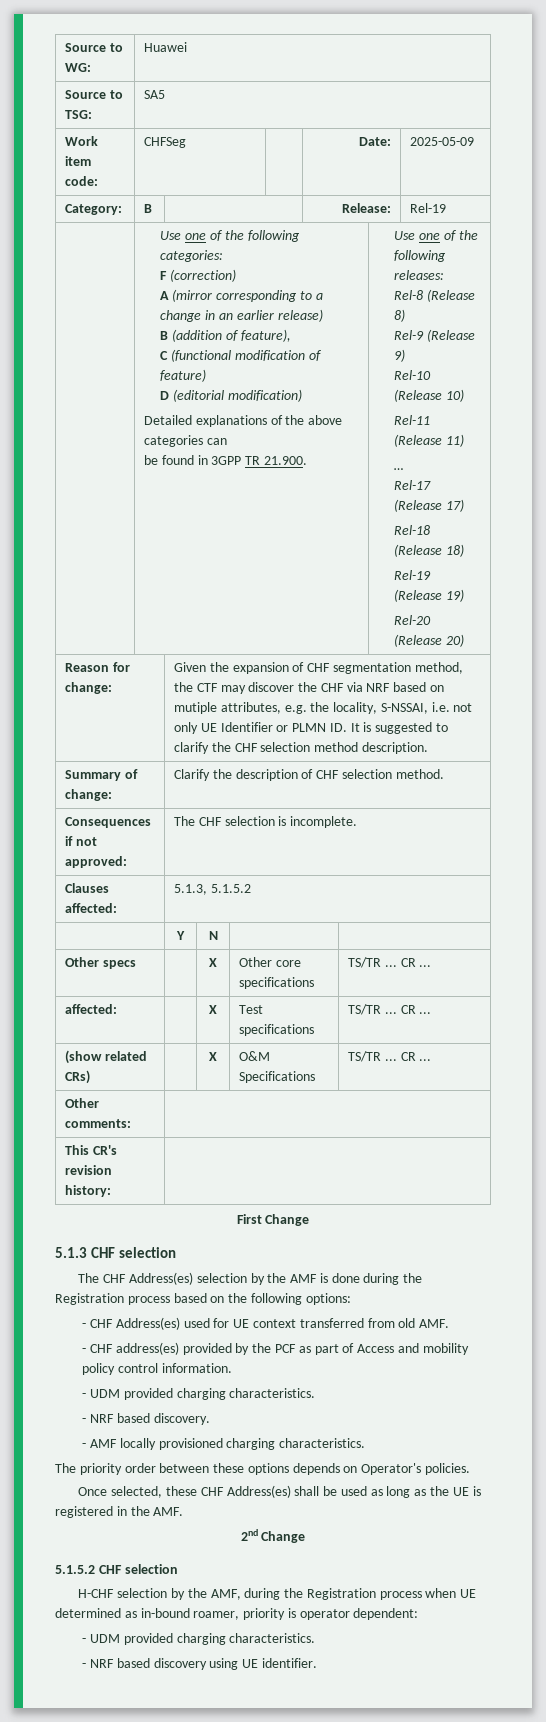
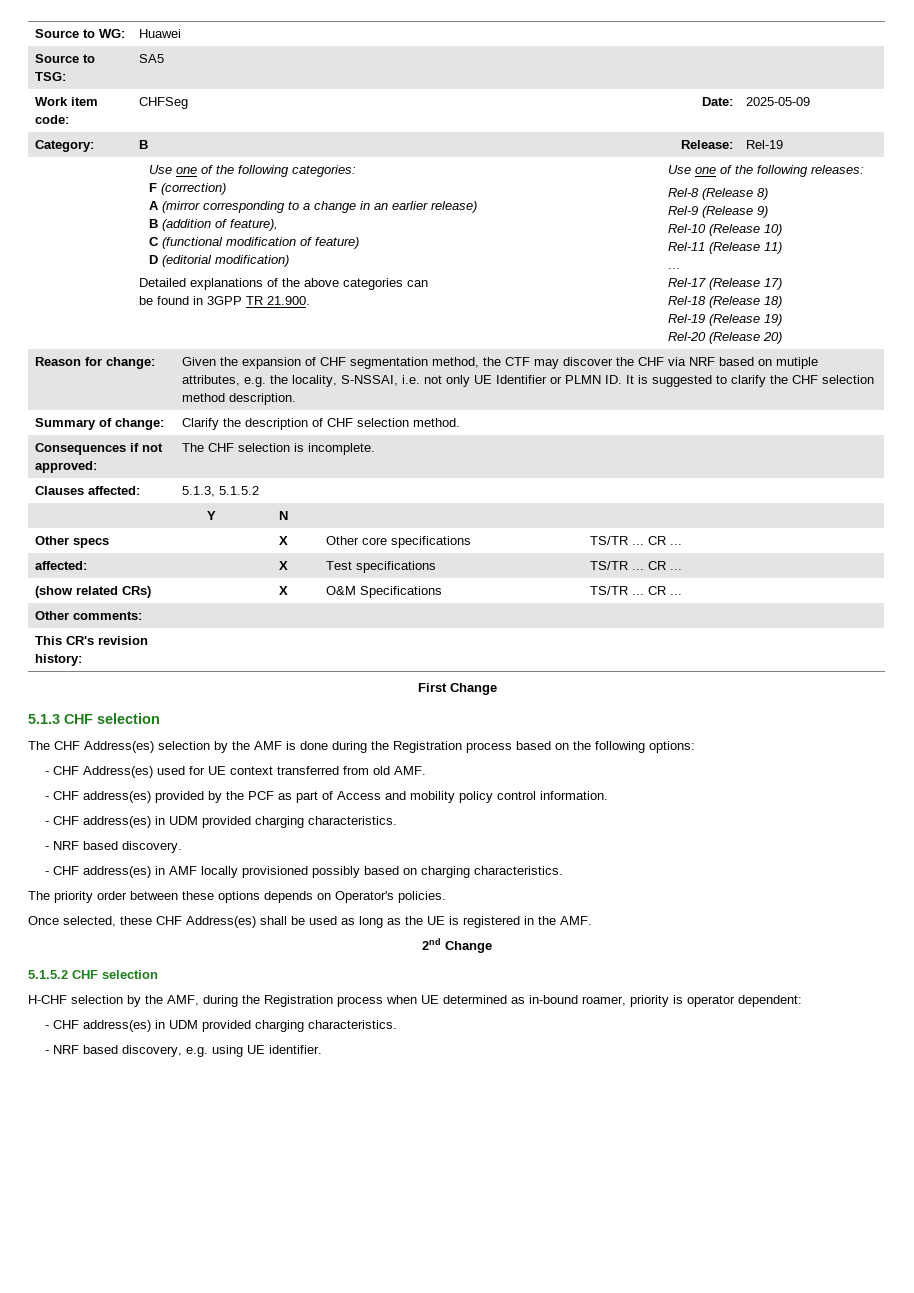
(87, 1395) none -> [53,816,166,828] CHF address(es) in
[90,1438,223,1450] AMF locally provisioned -> [53,866,418,878] CHF address(es) in AMF locally provisioned possibly based on
[90,1633,316,1645] [82,1658,207,1670] UDM provided charging characteristics. // - NRF based discovery -> [53,1020,398,1032] [45,1045,209,1057] CHF address(es) in UDM provided charging characteristics. // - NRF based discovery, e.g.

